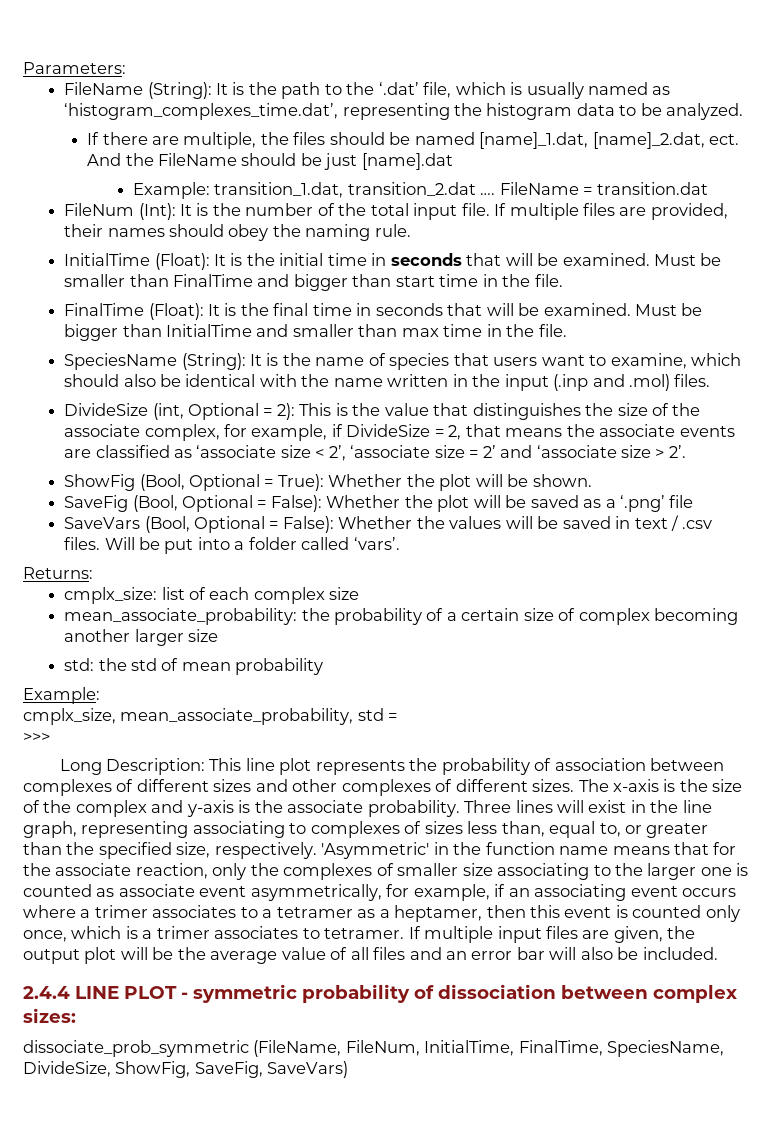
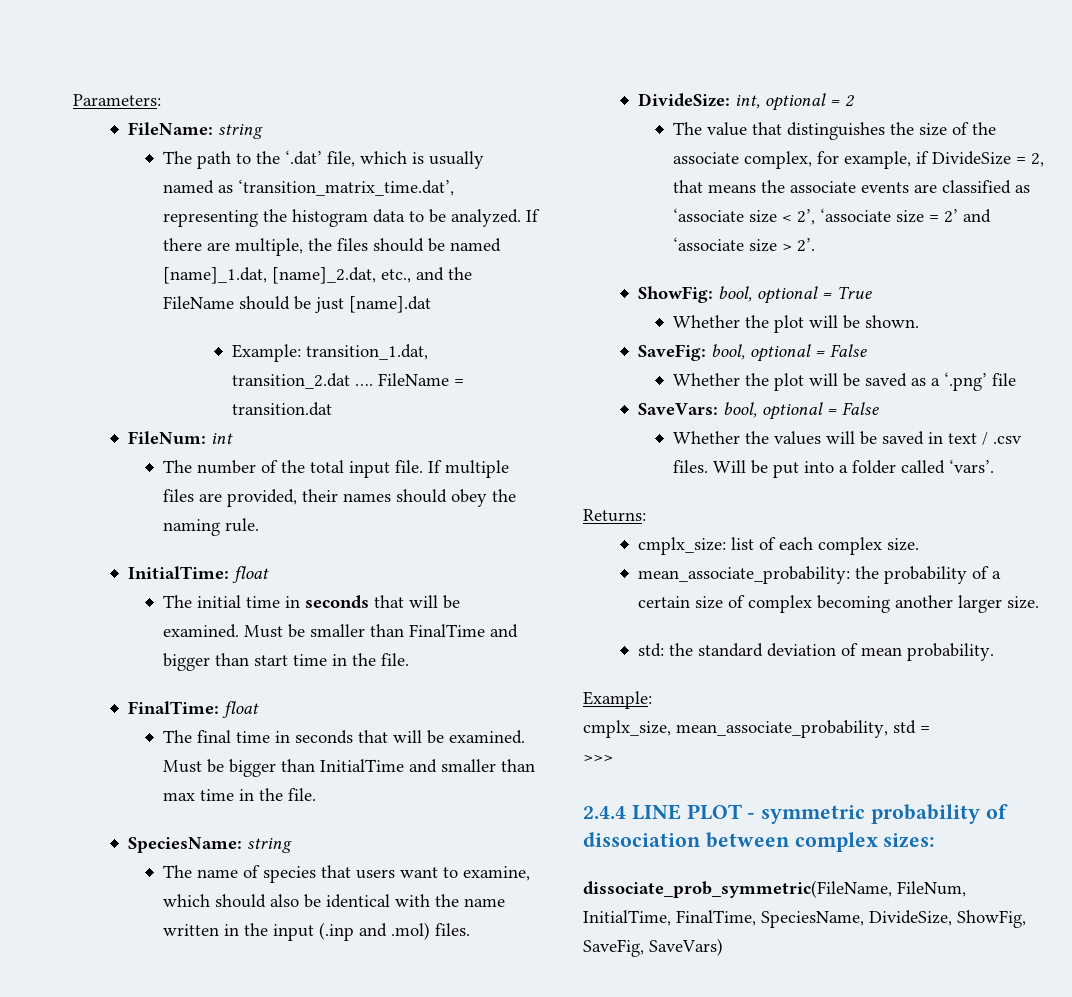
[64,82,277,99] FileName (String): It is the -> [127,122,263,139] [162,151,192,164] FileName: string // The
[64,103,339,120] ‘histogram_complexes_time.dat’, -> [237,179,454,196] ‘transition_matrix_time.dat’,
(744, 111) // -> (521, 218) none
[709,134,740,145] [87,153,122,166] ect. And -> [380,267,444,283] etc., and
[64,203,241,220] FileNum (Int): It is the -> [127,431,233,445] [162,460,192,473] FileNum: int // The
[64,253,275,270] InitialTime (Float): It is the -> [127,566,269,583] [162,595,192,608] InitialTime: float // The
[64,303,269,320] FinalTime (Float): It is the -> [127,701,259,718] [162,730,192,743] FinalTime: float // The
[64,353,311,370] SpeciesName (String): It is the -> [127,837,292,853] [162,865,192,878] SpeciesName: string // The
[64,403,381,420] DivideSize (int, Optional = 2): This is the -> [637,93,855,111] [672,122,702,135] DivideSize: int, optional = 2 // The
[64,474,324,491] ShowFig (Bool, Optional = True): -> [637,286,872,304] ShowFig: bool, optional = True //
[64,495,322,512] SaveFig (Bool, Optional = False): -> [637,344,867,362] SaveFig: bool, optional = False //
[64,516,334,533] SaveVars (Bool, Optional = False): -> [637,402,879,420] SaveVars: bool, optional = False //
[329,587,360,600] size -> [886,538,919,551] size.
[188,629,219,642] size -> [1006,596,1039,609] size.
[131,658,158,671] std -> [697,643,836,657] standard deviation
[235,658,324,675] probability -> [906,643,994,661] probability.
[59,758,725,775] [23,779,743,796] [23,800,712,817] [23,821,709,838] [23,842,737,859] [23,863,749,880] [23,884,737,901] [23,905,740,922] [23,926,696,943] [23,947,718,964] // Long Description: This line plot represents the probability of association between complexes of different sizes and other complexes of different sizes. The x-axis is the size of the complex and y-axis is the associate probability. Three lines will exist in the line graph, representing associating to complexes of sizes less than, equal to, or greater than the specified size, respectively. 'Asymmetric' in the function name means that for the associate reaction, only the complexes of smaller size associating to the larger one is counted as associate event asymmetrically, for example, if an associating event occurs where a trimer associates to a tetramer as a heptamer, then this event is counted only once, which is a trimer associates to tetramer. If multiple input files are given, the output plot will be the average value of all files and an error bar will also be included. -> (613, 758) none
[23,1040,342,1057] dissociate_prob_symmetric (FileName, -> [583,880,892,898] dissociate_prob_symmetric(FileName,

